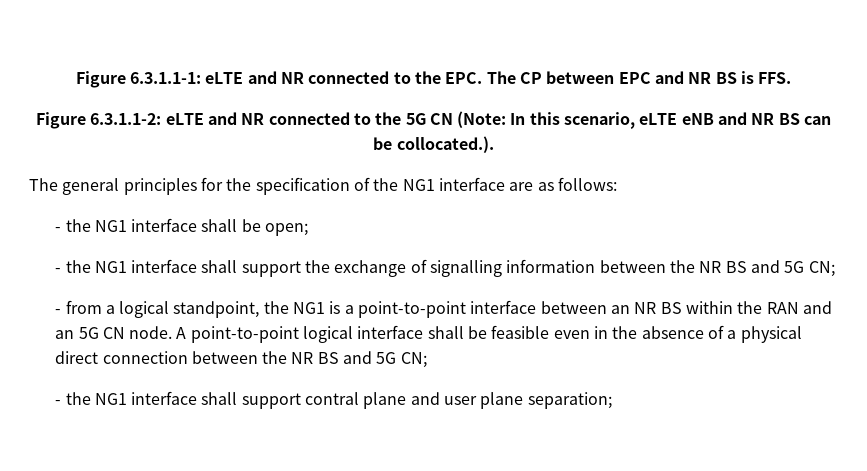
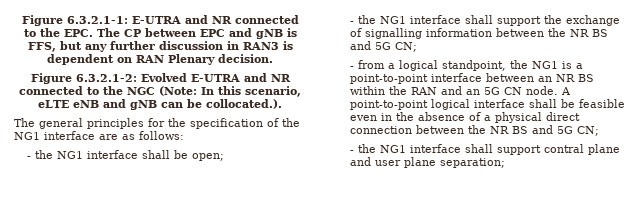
[75,71,244,88] Figure 6.3.1.1-1: eLTE -> [21,15,181,26] Figure 6.3.2.1-1: E-UTRA
[688,71,792,84] [35,112,453,129] NR BS is FFS. // Figure 6.3.1.1-2: eLTE and NR connected to the 5G CN -> [255,28,297,39] [27,41,293,52] [47,54,273,65] [30,73,291,84] [19,86,155,95] gNB is FFS, but any further discussion in RAN3 is dependent on RAN Plenary decision. // Figure 6.3.2.1-2: Evolved E-UTRA and NR connected to the NGC
[751,113,800,125] NR BS -> [130,100,157,110] gNB

